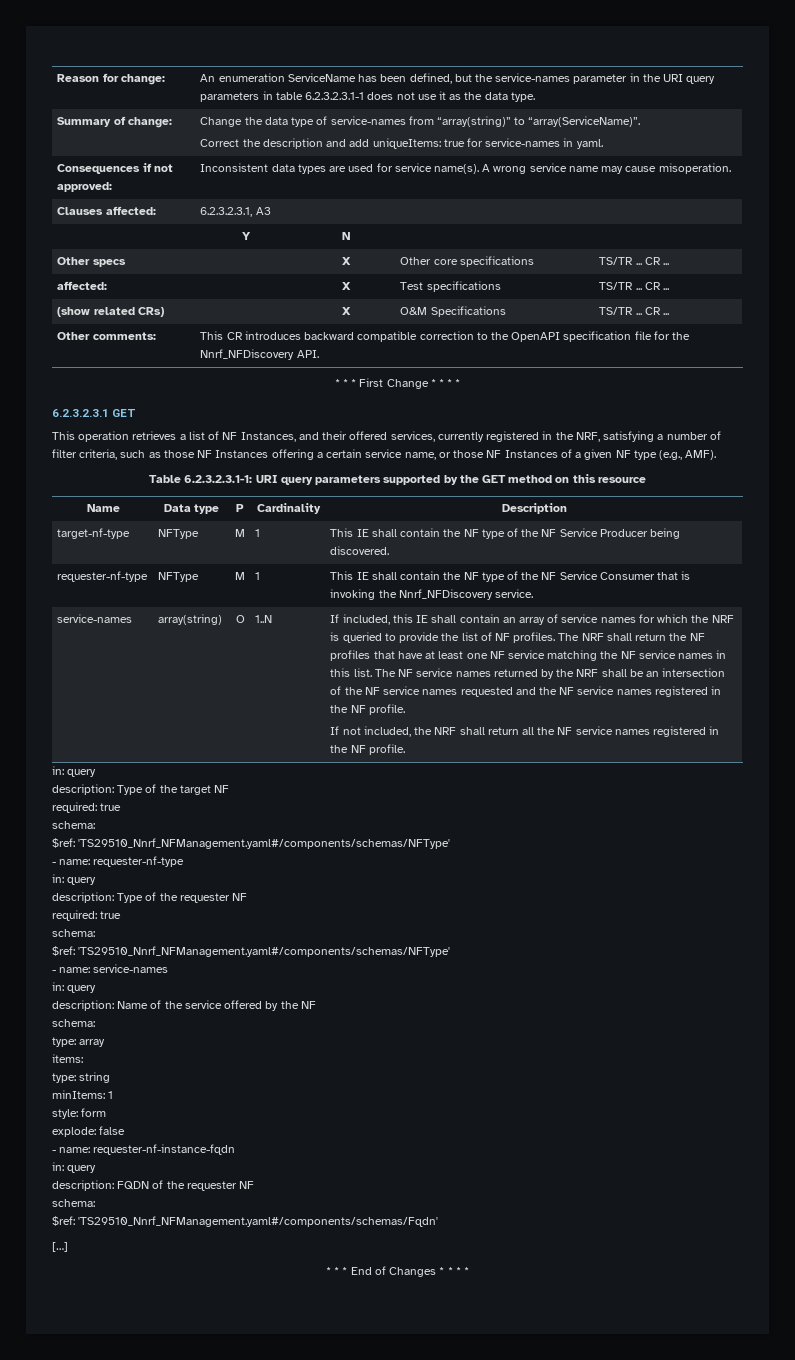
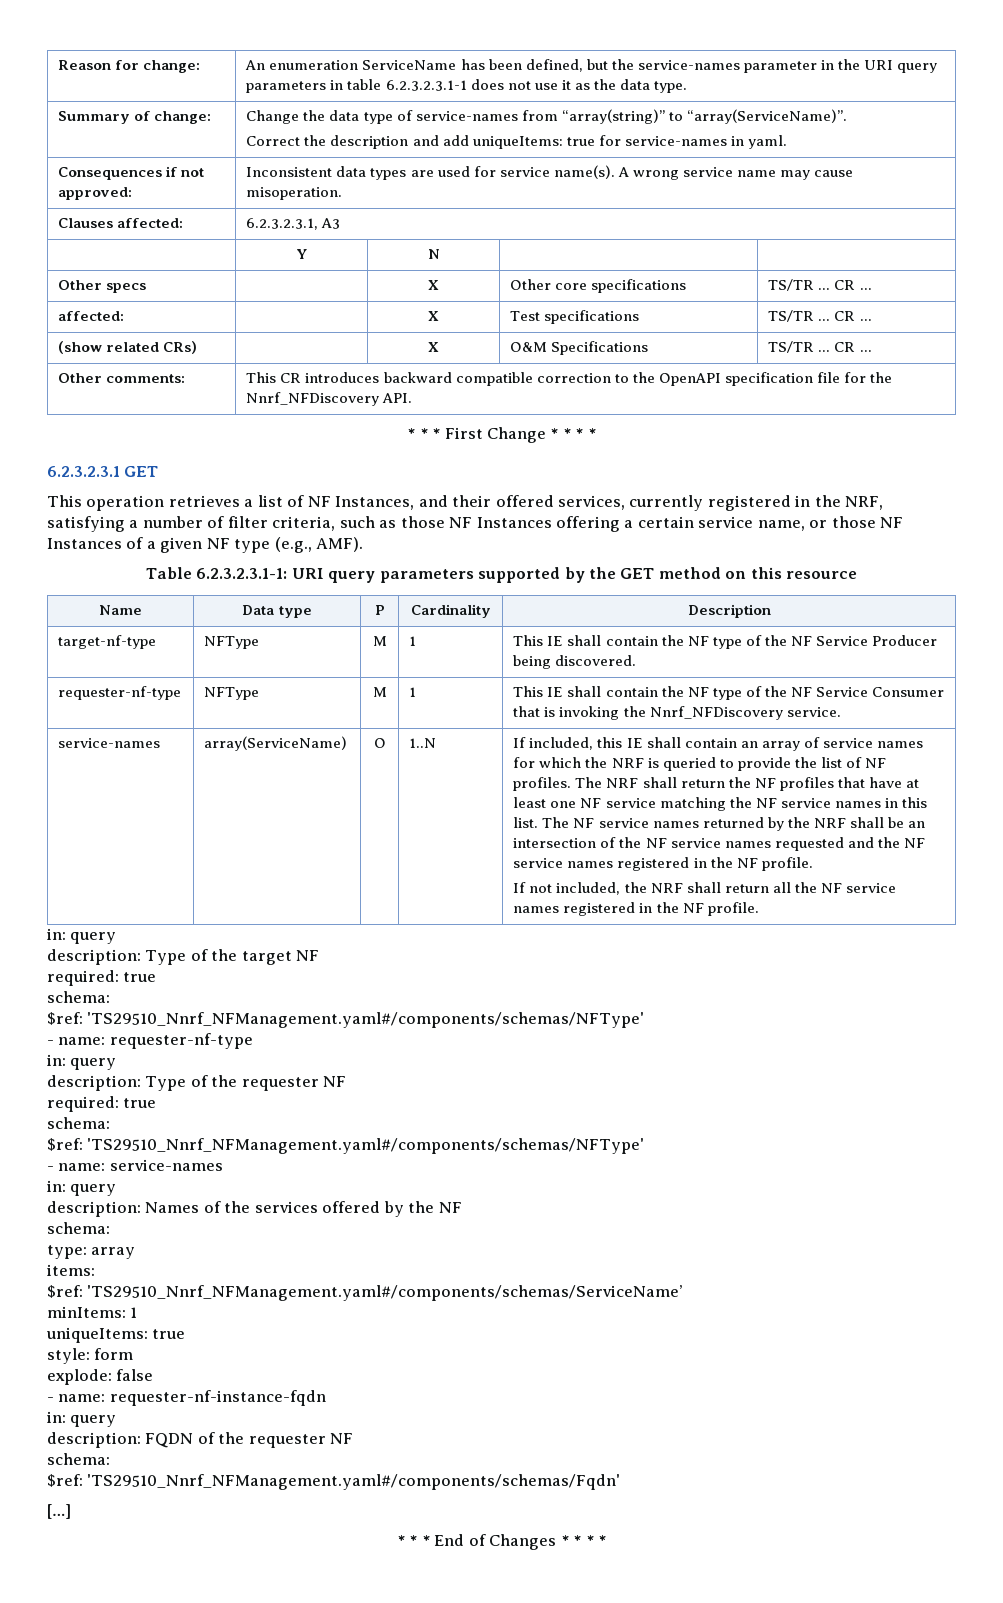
[158,614,223,625] array(string) -> [204,736,348,751] array(ServiceName)
[117,1000,222,1009] Name of the service -> [145,1201,318,1213] Names of the services
[52,1072,111,1083] type: string -> [47,1285,684,1301] $ref: 'TS29510_Nnrf_NFManagement.yaml#/components/schemas/ServiceName’
(114, 1095) none -> [46,1327,186,1343] // uniqueItems: true

